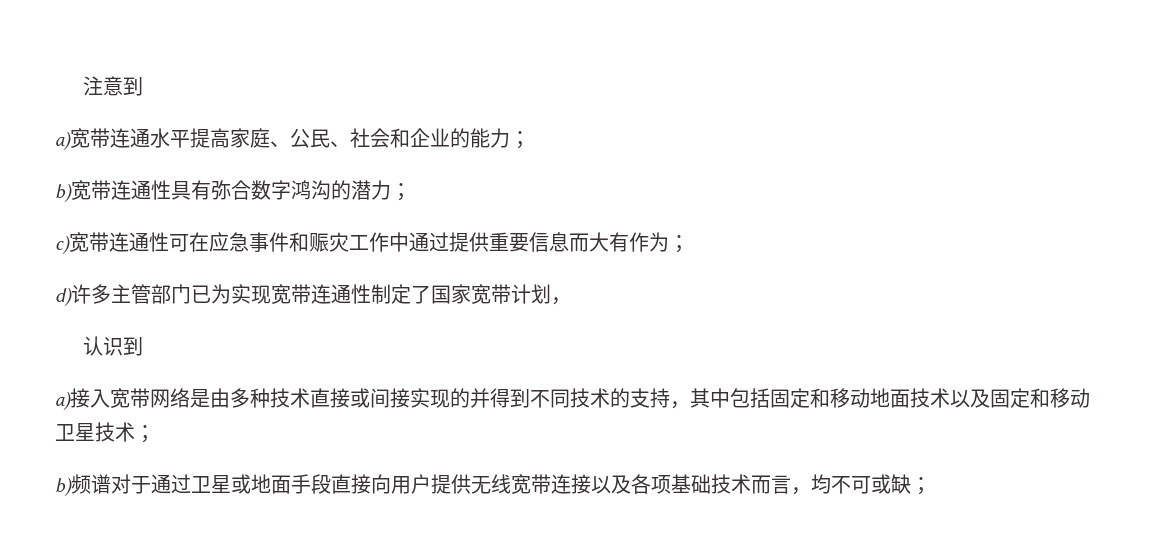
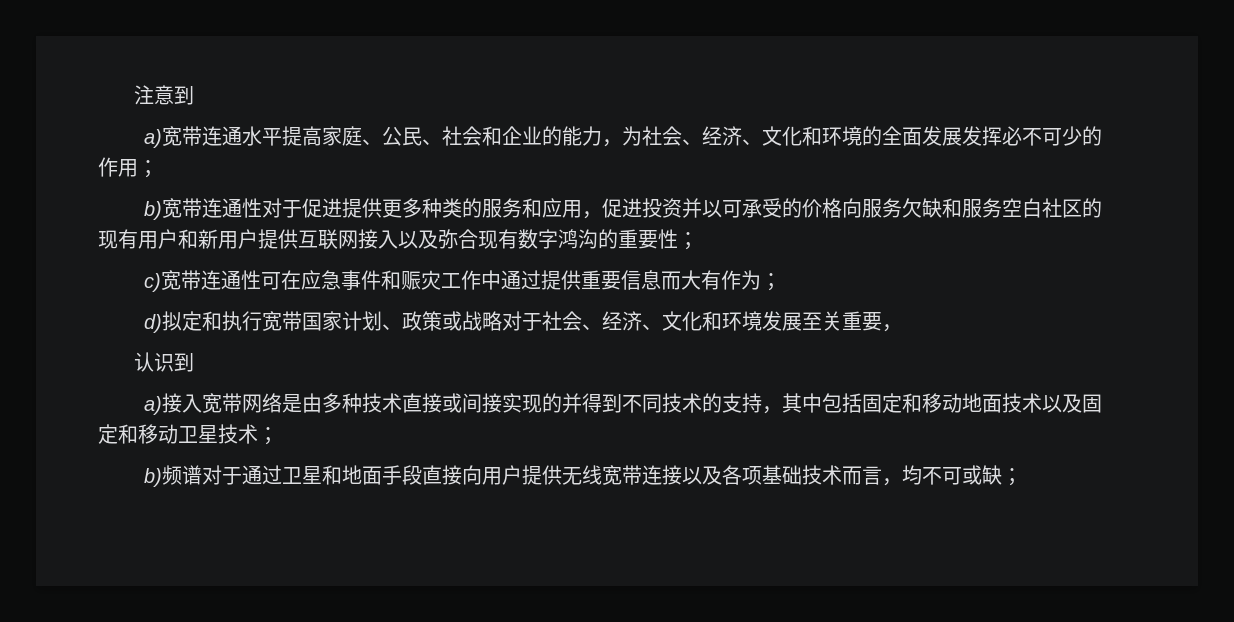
[510,131,530,149] [55,180,251,203] ； // b)宽带连通性具有弥合 -> [601,126,1102,147] [98,157,158,178] [143,198,1102,220] [98,229,518,250] ，为社会、经济、文化和环境的全面发展发挥必不可少的作用； // b)宽带连通性对于促进提供更多种类的服务和应用，促进投资并以可承受的价格向服务欠缺和服务空白社区的现有用户和新用户提供互联网接入以及弥合现有
[351,180,391,200] 潜力 -> [618,229,678,249] 重要性
[71,284,551,304] 许多主管部门已为实现宽带连通性制定了国家宽带计划 -> [161,311,882,331] 拟定和执行宽带国家计划、政策或战略对于社会、经济、文化和环境发展至关重要
[231,474,251,494] 或 -> [321,465,342,485] 和

